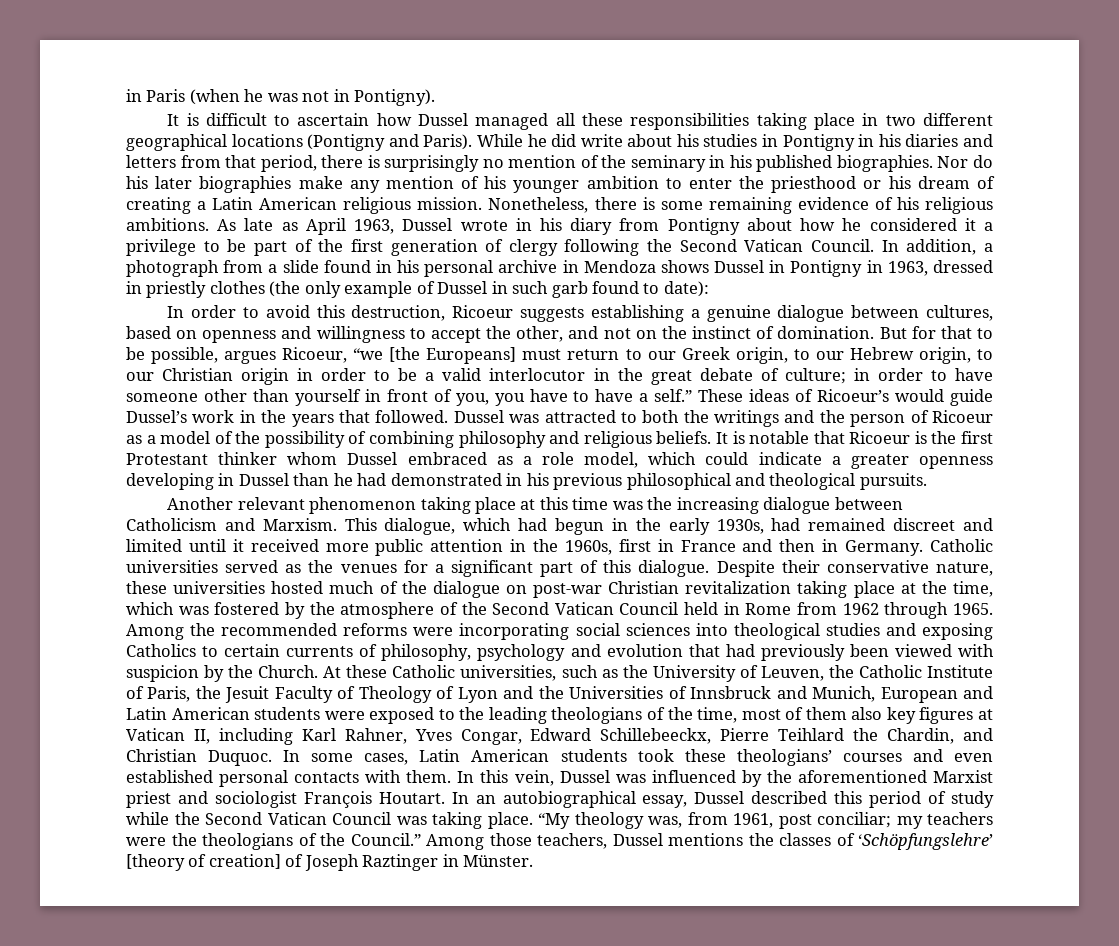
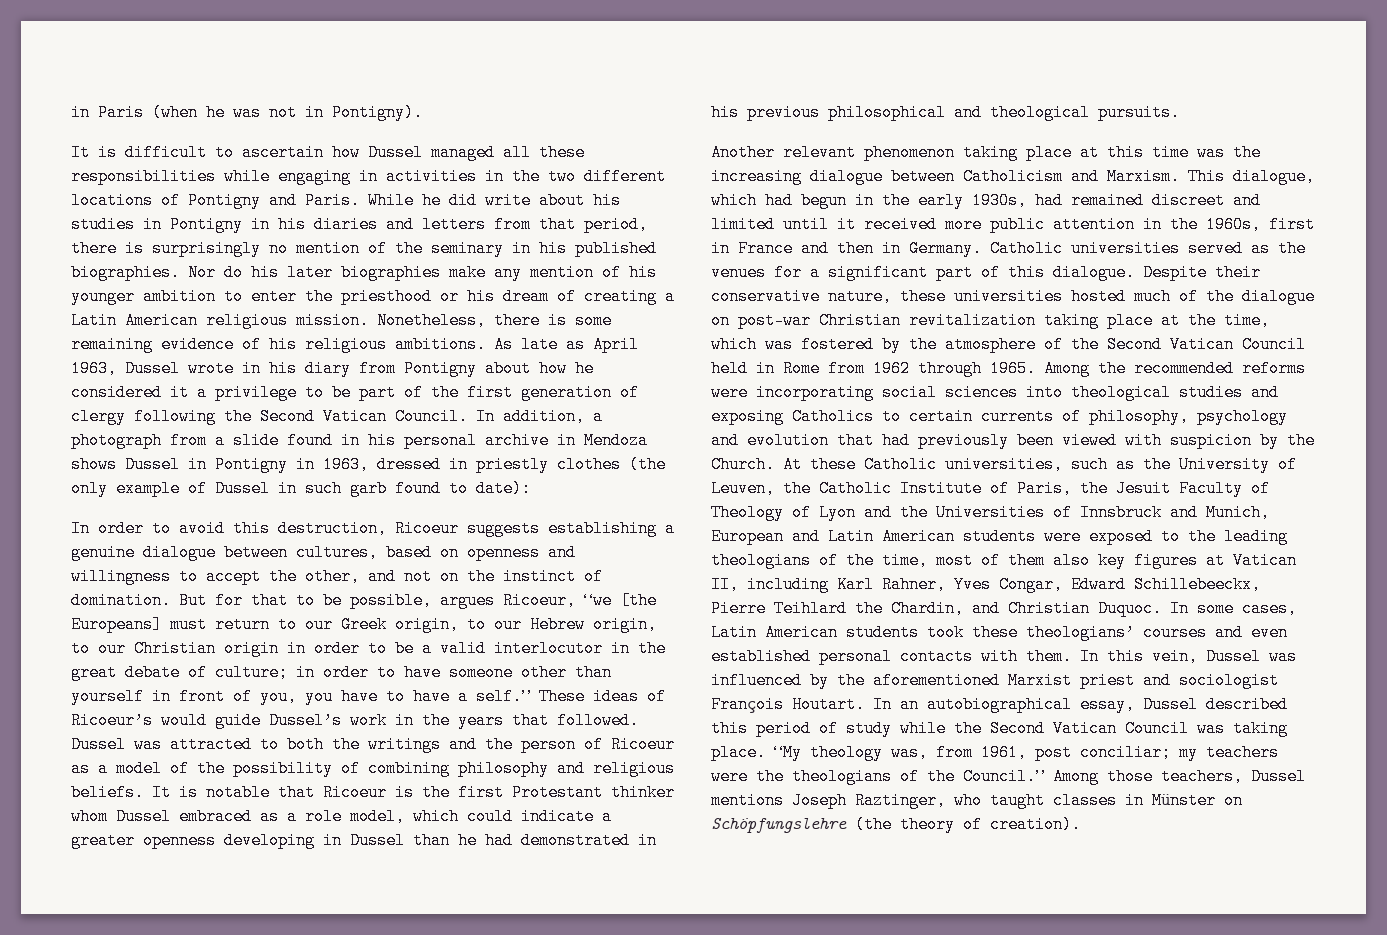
[756,113,994,130] [126,134,473,151] taking place in two different geographical locations (Pontigny and Paris). -> [224,168,666,185] [71,192,360,209] while engaging in activities in the two different locations of Pontigny and Paris.
[748,833,993,850] [126,854,534,871] the classes of ‘Schöpfungslehre’ [theory of creation] of Joseph Raztinger in Münster. -> [792,792,1243,809] [711,816,1081,833] Joseph Raztinger, who taught classes in Münster on Schöpfungslehre (the theory of creation).

